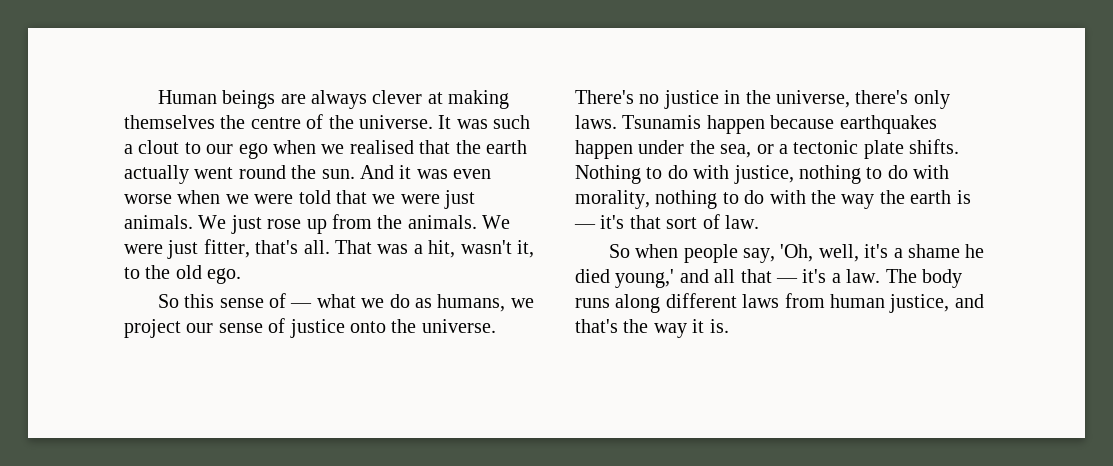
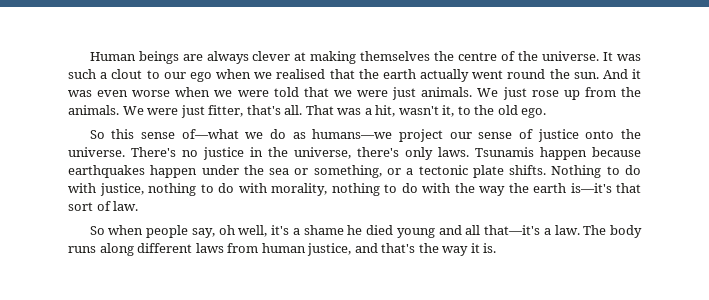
[269,293,356,308] of — what -> [181,129,239,139] of—what
[437,294,534,312] humans, we -> [312,129,393,139] humans—we
[720,144,752,158] sea, -> [269,165,382,178] sea or something,
[956,190,971,204] [574,215,625,229] is — it's -> [570,183,612,193] is—it's
[780,244,814,262] 'Oh, -> [218,225,235,235] oh
[615,269,675,288] young,' -> [396,228,435,238] young
[740,269,827,283] that — it's -> [484,225,541,235] that—it's

